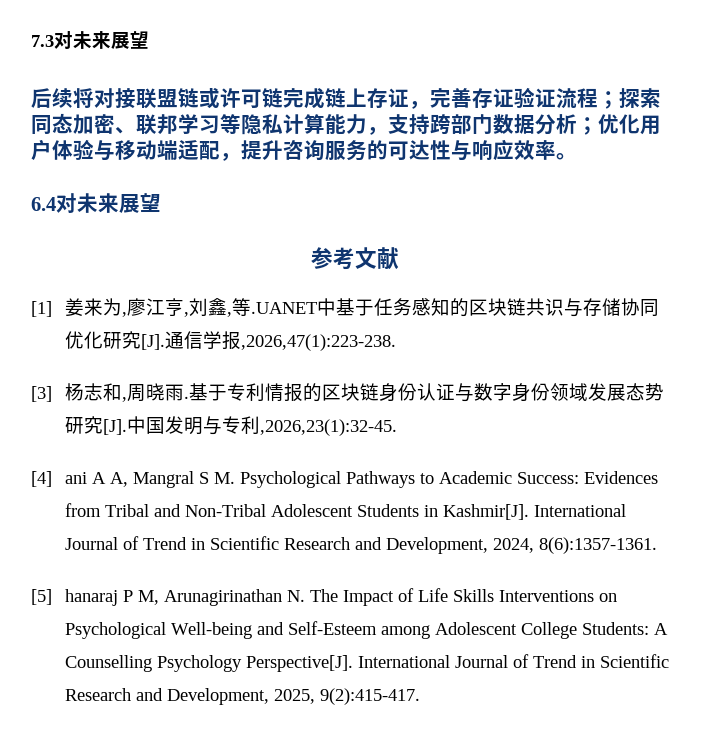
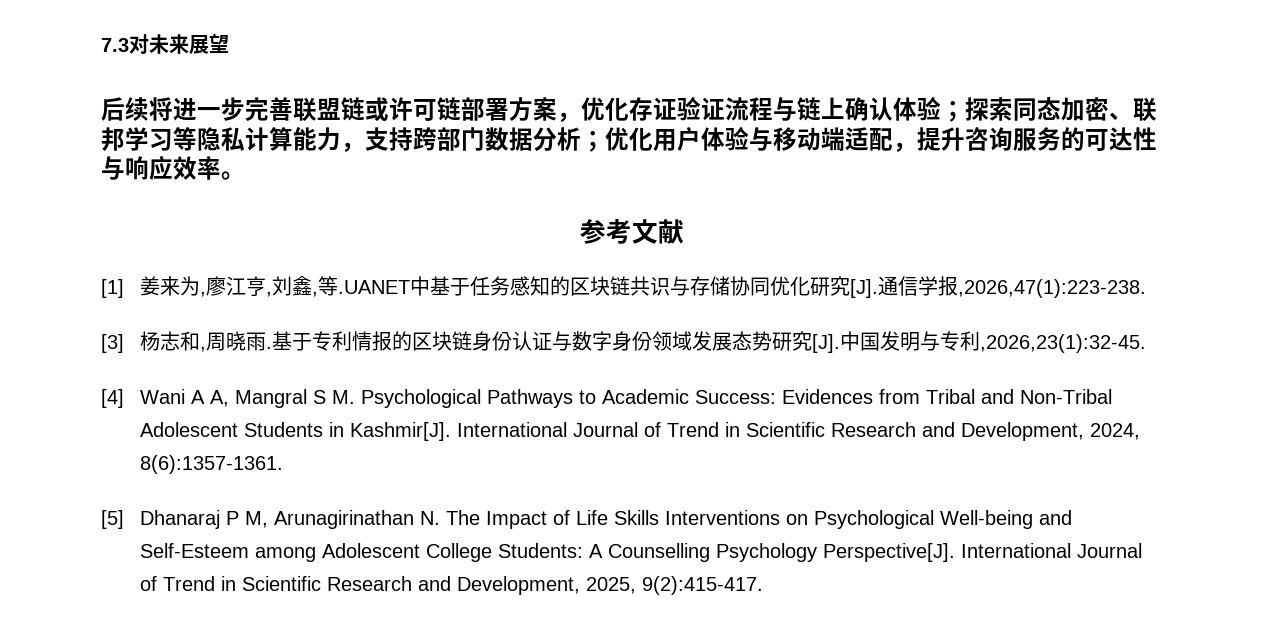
[94,88,136,109] 对接 -> [173,97,293,121] 进一步完善
[283,87,598,109] 完成链上存证，完善存证验证流程 -> [461,96,941,122] 部署方案，优化存证验证流程与链上确认体验
[31,193,161,213] // 6.4对未来展望 -> (245, 175) none
[65,472,88,484] ani -> [139,389,185,404] Wani
[65,589,119,606] hanaraj -> [139,510,220,529] Dhanaraj

